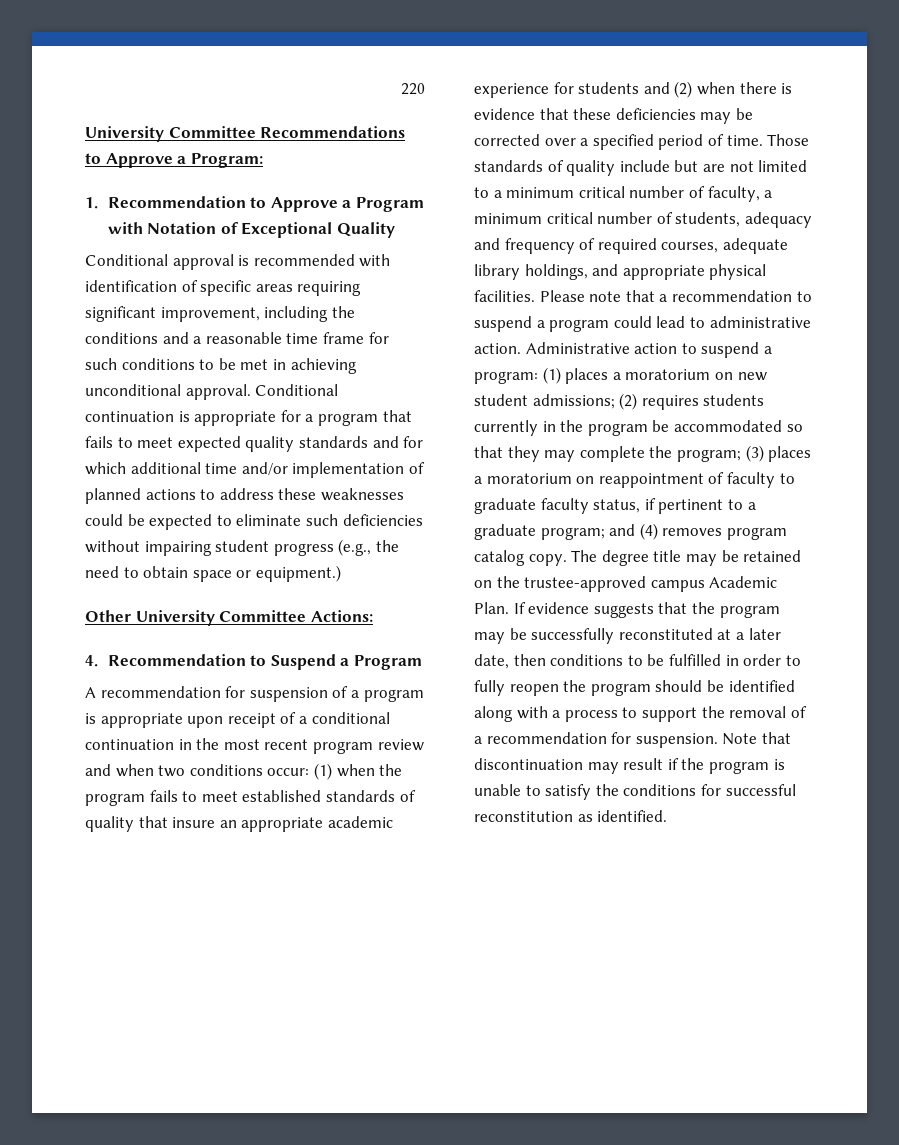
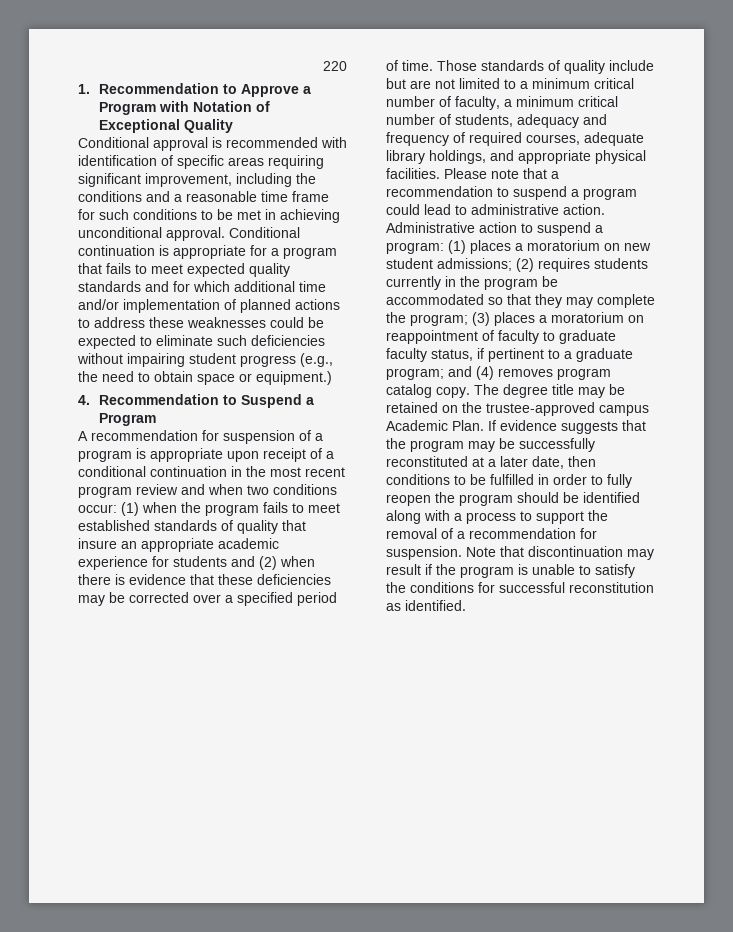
[85,126,406,142] [85,153,263,168] // University Committee Recommendations to Approve a Program: -> (347, 66) none
[85,610,373,626] // Other University Committee Actions: -> (332, 378) none

